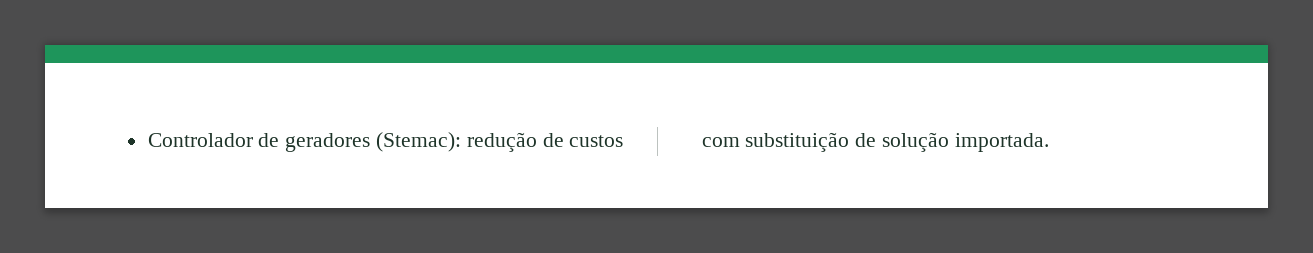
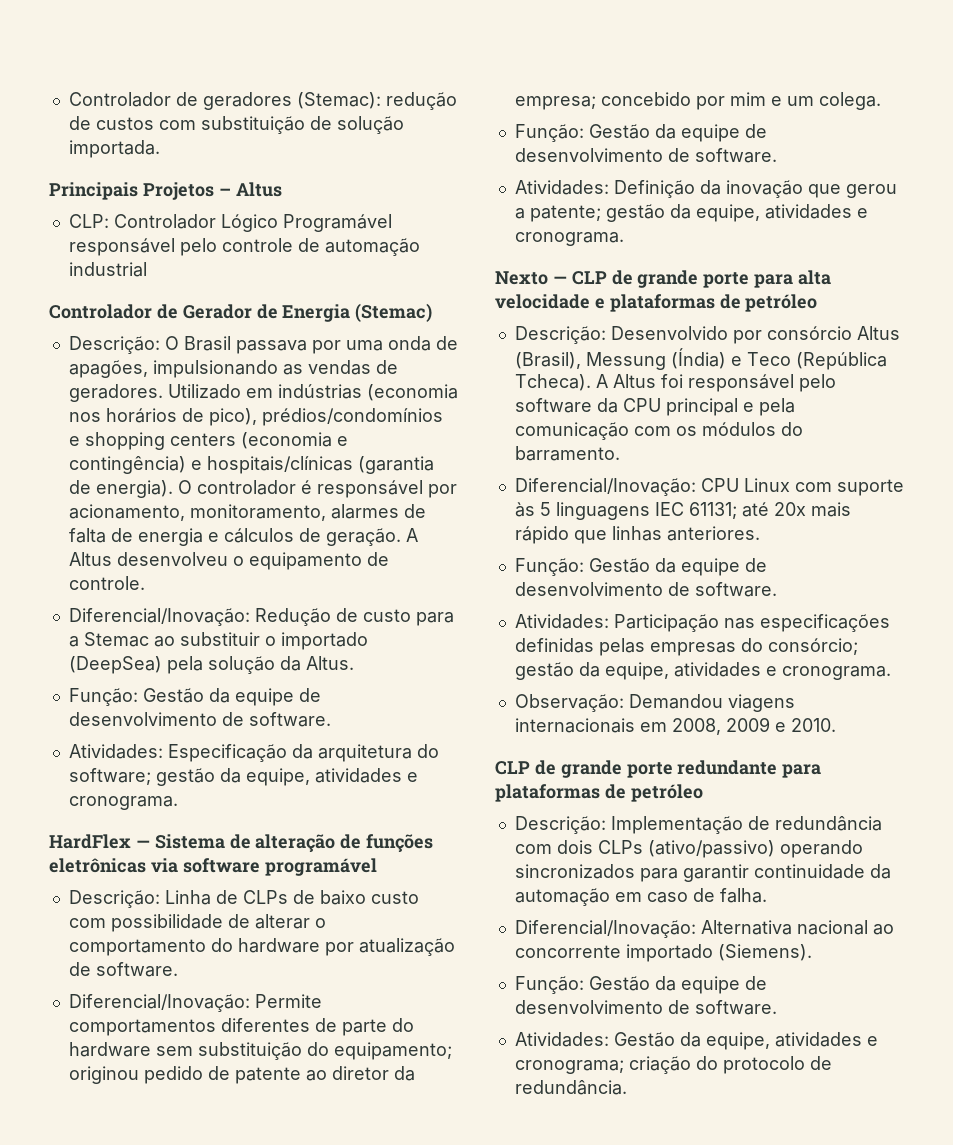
(1049, 142) none -> [49,182,282,200] [68,214,392,232] [68,238,420,256] [68,262,147,277] [49,303,433,322] [68,336,458,354] [68,360,398,378] [68,384,458,402] [68,408,443,426] [68,432,348,450] [68,456,434,474] [68,480,457,498] [68,504,426,521] [68,528,418,546] [68,552,389,570] [68,576,145,590] [68,608,454,626] [68,632,368,650] [68,656,354,674] [68,688,321,706] [68,712,331,727] [68,744,439,762] [68,768,418,786] [68,796,178,810] [49,834,434,853] [49,858,377,876] [68,890,419,908] [68,914,326,932] [68,938,455,956] [68,962,178,977] [68,994,322,1012] [68,1018,414,1036] [68,1042,452,1060] [68,1066,415,1084] [514,92,881,110] [514,124,767,142] [514,148,777,163] [514,180,897,198] [514,204,868,222] [514,232,624,246] [495,270,832,288] [495,294,818,312] [514,326,900,344] [514,348,887,370] [514,374,836,392] [514,398,795,416] [514,422,803,440] [514,446,620,461] [514,478,904,496] [514,502,851,520] [514,526,760,544] [514,558,767,576] [514,582,777,597] [514,614,890,632] [514,638,858,656] [514,662,891,680] [514,694,795,712] [514,717,836,735] [495,760,822,778] [495,784,703,802] [514,816,882,834] [514,840,863,858] [514,864,891,882] [514,888,767,906] [514,920,894,938] [514,944,812,962] [514,976,767,994] [514,1000,777,1015] [514,1032,878,1050] [514,1056,832,1074] [514,1080,627,1095] // Principais Projetos – Altus // CLP: Controlador Lógico Programável responsável pelo controle de automação industrial // Controlador de Gerador de Energia (Stemac) // Descrição: O Brasil passava por uma onda de apagões, impulsionando as vendas de geradores. Utilizado em indústrias (economia nos horários de pico), prédios/condomínios e shopping centers (economia e contingência) e hospitais/clínicas (garantia de energia). O controlador é responsável por acionamento, monitoramento, alarmes de falta de energia e cálculos de geração. A Altus desenvolveu o equipamento de controle. // Diferencial/Inovação: Redução de custo para a Stemac ao substituir o importado (DeepSea) pela solução da Altus. // Função: Gestão da equipe de desenvolvimento de software. // Atividades: Especificação da arquitetura do software; gestão da equipe, atividades e cronograma. // HardFlex — Sistema de alteração de funções eletrônicas via software programável // Descrição: Linha de CLPs de baixo custo com possibilidade de alterar o comportamento do hardware por atualização de software. // Diferencial/Inovação: Permite comportamentos diferentes de parte do hardware sem substituição do equipamento; originou pedido de patente ao diretor da empresa; concebido por mim e um colega. // Função: Gestão da equipe de desenvolvimento de software. // Atividades: Definição da inovação que gerou a patente; gestão da equipe, atividades e cronograma. // Nexto — CLP de grande porte para alta velocidade e plataformas de petróleo // Descrição: Desenvolvido por consórcio Altus (Brasil), Messung (Índia) e Teco (República Tcheca). A Altus foi responsável pelo software da CPU principal e pela comunicação com os módulos do barramento. // Diferencial/Inovação: CPU Linux com suporte às 5 linguagens IEC 61131; até 20x mais rápido que linhas anteriores. // Função: Gestão da equipe de desenvolvimento de software. // Atividades: Participação nas especificações definidas pelas empresas do consórcio; gestão da equipe, atividades e cronograma. // Observação: Demandou viagens internacionais em 2008, 2009 e 2010. // CLP de grande porte redundante para plataformas de petróleo // Descrição: Implementação de redundância com dois CLPs (ativo/passivo) operando sincronizados para garantir continuidade da automação em caso de falha. // Diferencial/Inovação: Alternativa nacional ao concorrente importado (Siemens). // Função: Gestão da equipe de desenvolvimento de software. // Atividades: Gestão da equipe, atividades e cronograma; criação do protocolo de redundância.

